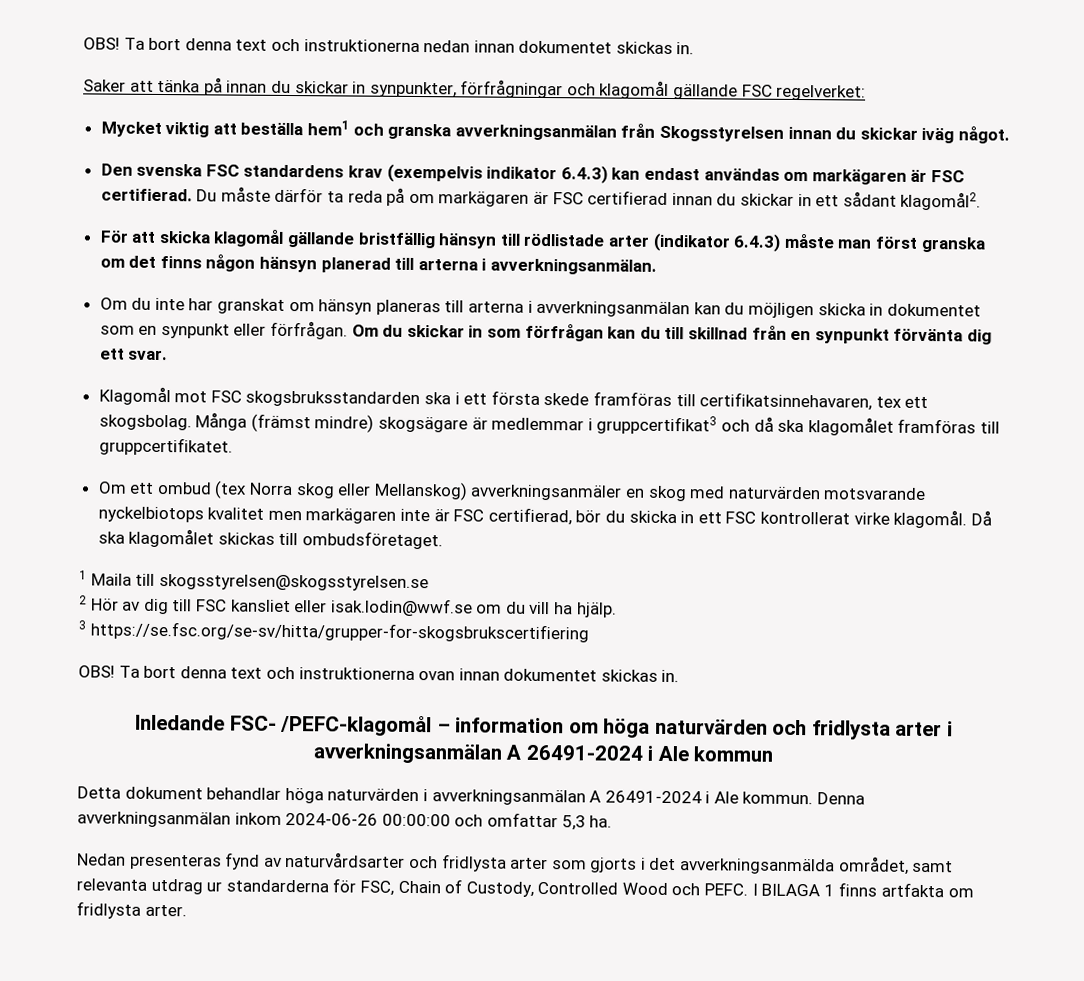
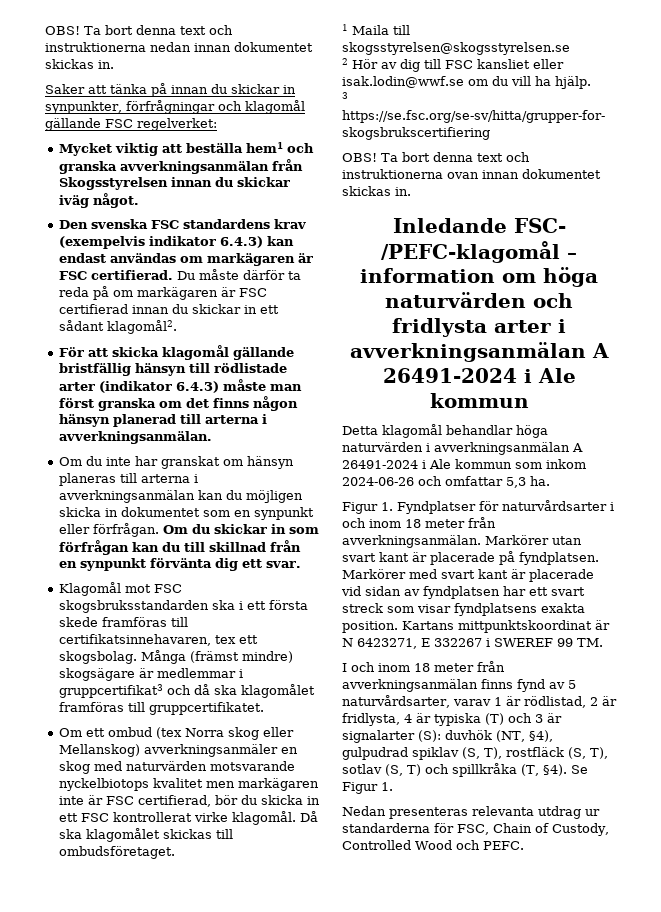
[124,786,203,800] dokument -> [382,424,442,438] klagomål
[742,791,866,805] [77,811,231,828] kommun. Denna avverkningsanmälan -> [455,459,542,469] kommun som
[381,813,451,827] 00:00:00 -> (414, 481) none
[77,851,954,875] Nedan presenteras fynd av naturvårdsarter och fridlysta arter som gjorts i det avverkningsanmälda området, samt -> [342,500,614,514] [342,517,496,528] [342,535,582,548] [342,551,599,565] [342,569,594,582] [341,586,585,599] [342,603,585,616] [342,620,610,633] [342,638,603,649] [342,661,505,672] [342,679,576,692] [342,695,617,708] [342,713,562,726] [342,730,553,743] [342,747,608,760] [342,763,588,777] [342,782,393,794] [342,806,468,819] Figur 1. Fyndplatser för naturvårdsarter i och inom 18 meter från avverkningsanmälan. Markörer utan svart kant är placerade på fyndplatsen. Markörer med svart kant är placerade vid sidan av fyndplatsen har ett svart streck som visar fyndplatsens exakta position. Kartans mittpunktskoordinat är N 6423271, E 332267 i SWEREF 99 TM. // I och inom 18 meter från avverkningsanmälan finns fynd av 5 naturvårdsarter, varav 1 är rödlistad, 2 är fridlysta, 4 är typiska (T) och 3 är signalarter (S): duvhök (NT, §4), gulpudrad spiklav (S, T), rostfläck (S, T), sotlav (S, T) och spillkråka (T, §4). Se Figur 1. // Nedan presenteras
[751,882,974,898] [76,901,187,919] I BILAGA 1 finns artfakta om fridlysta arter. -> (524, 845) none

